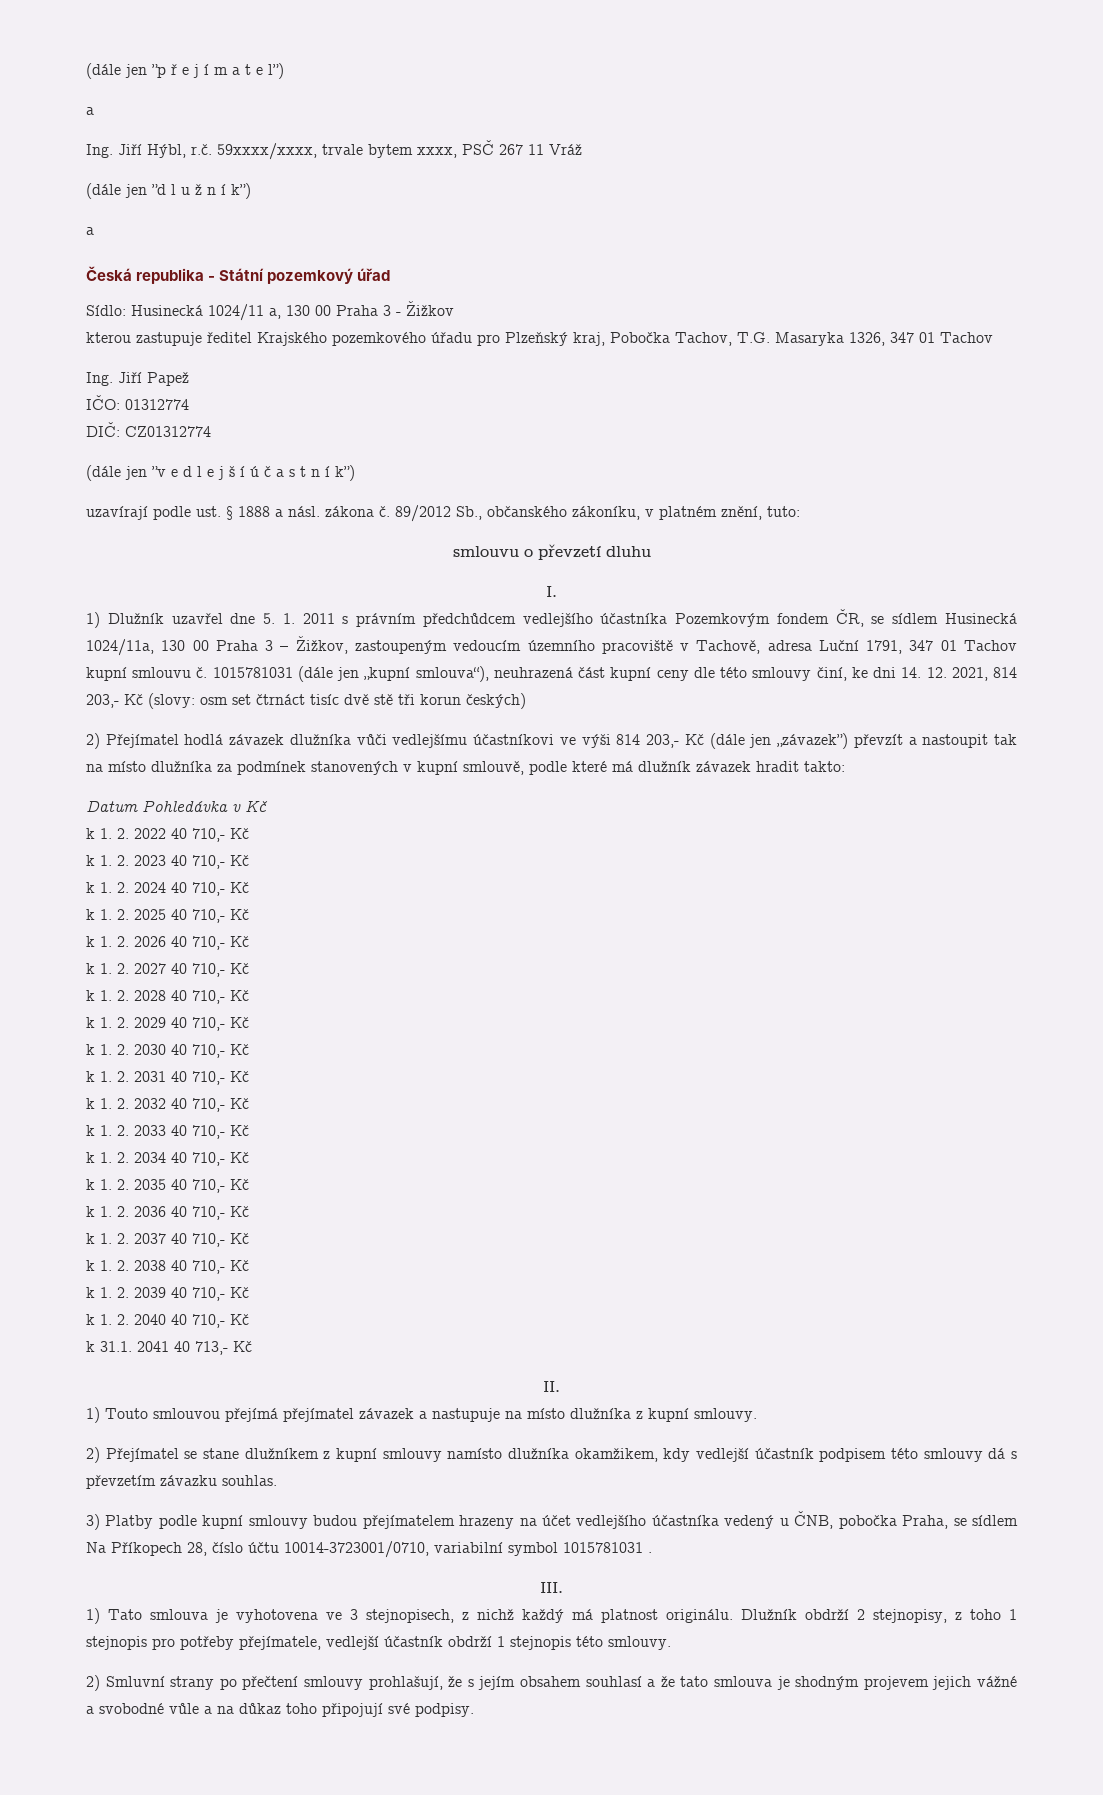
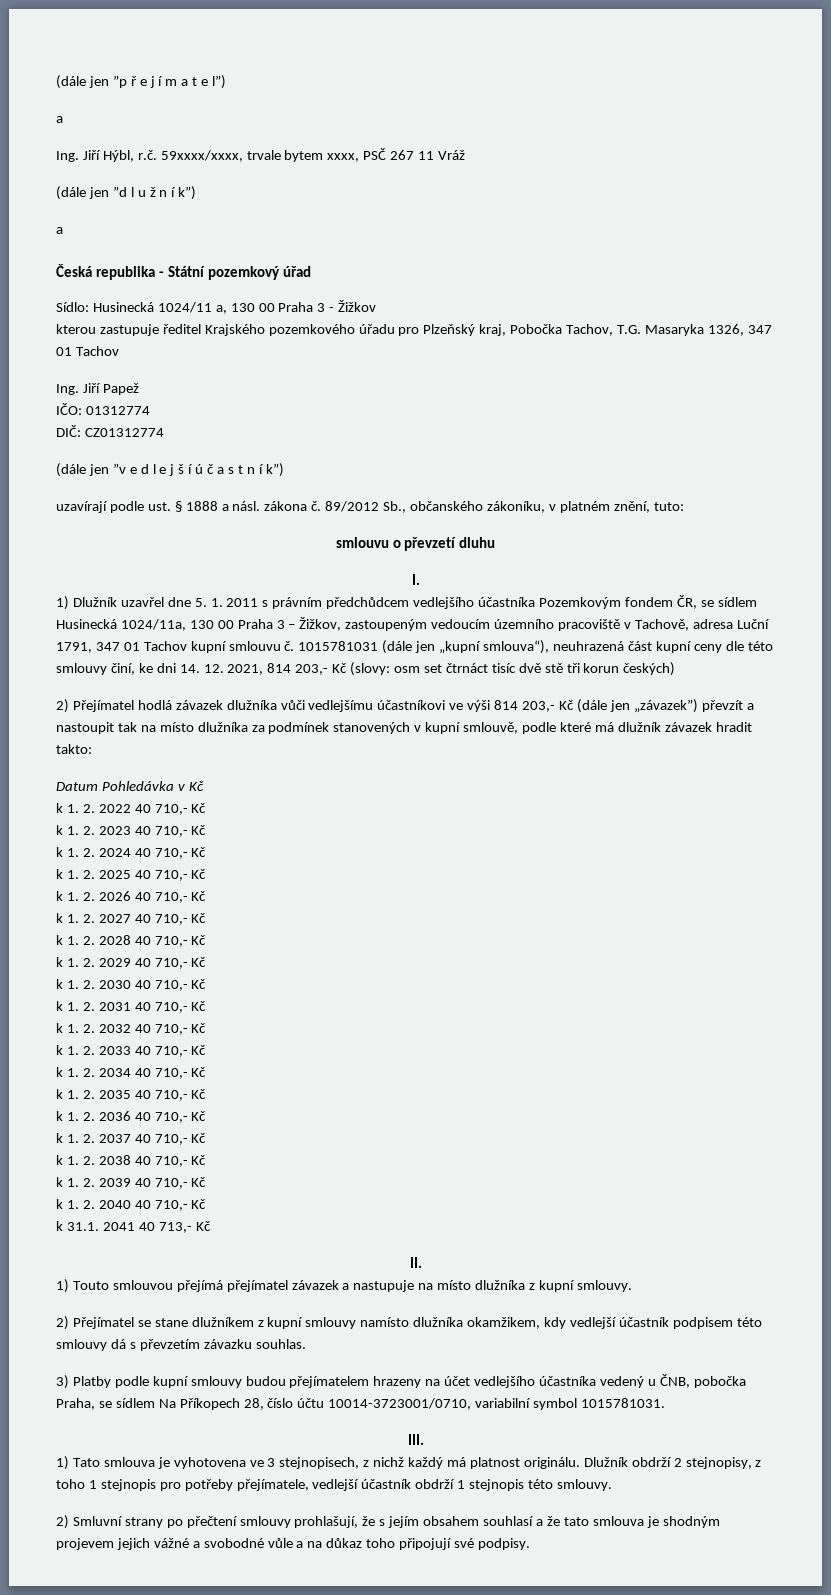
[563,1542,652,1553] 1015781031 . -> [581,1398,666,1408] 1015781031.

